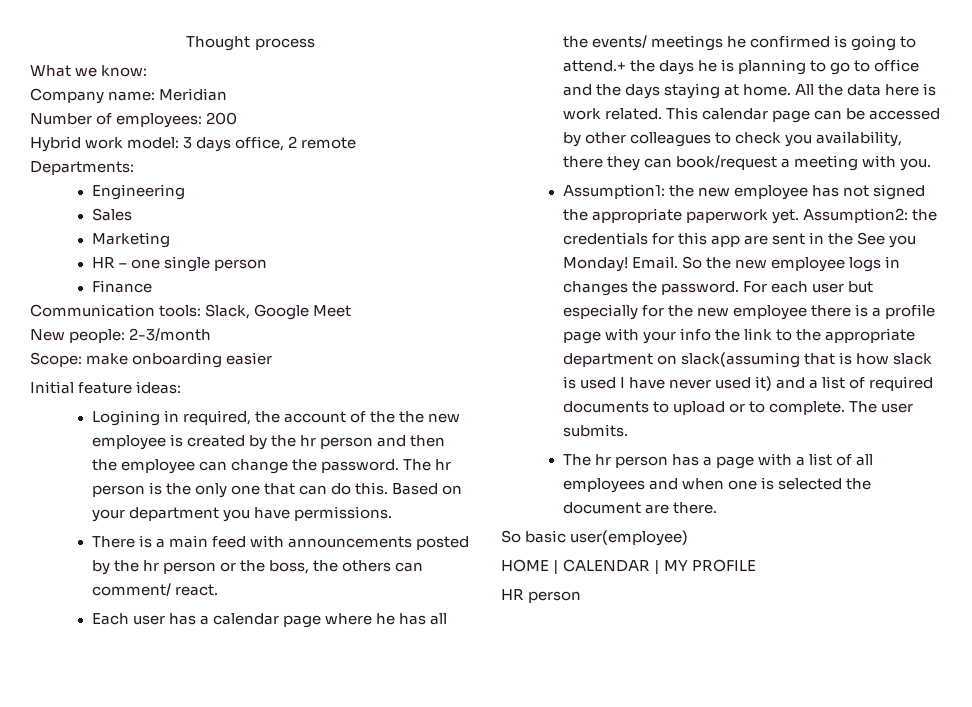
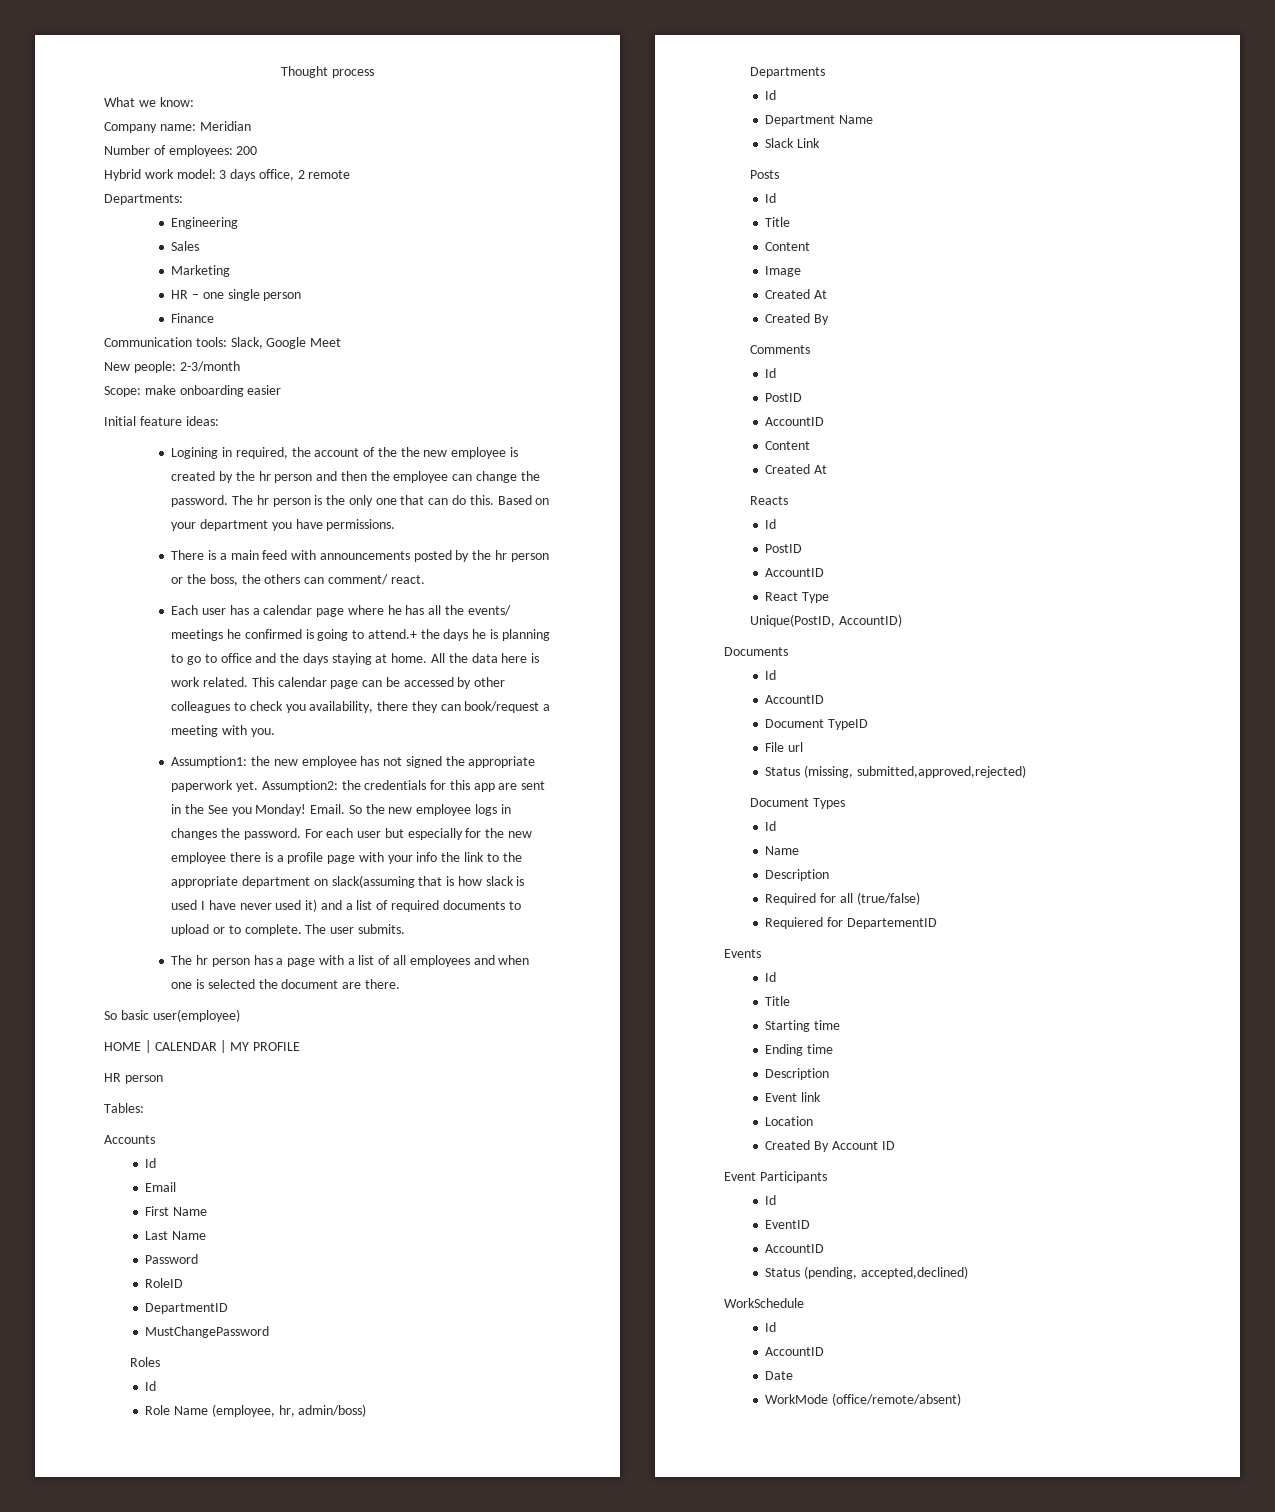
(582, 597) none -> [104,1103,144,1113] [104,1135,155,1144] [145,1158,157,1168] [145,1182,177,1192] [145,1206,208,1216] [145,1231,207,1240] [145,1254,199,1264] [145,1278,184,1288] [145,1303,229,1314] [145,1326,270,1338] [129,1357,160,1367] [145,1381,157,1391] [145,1404,367,1417] [749,67,825,78] [765,90,777,100] [765,115,874,126] [765,138,821,148] [749,170,779,179] [765,193,777,203] [765,217,791,227] [765,242,811,251] [765,266,802,277] [765,289,828,299] [765,313,830,325] [749,345,810,354] [765,368,777,378] [765,393,803,402] [765,417,825,426] [765,441,811,450] [765,464,828,474] [749,496,788,505] [765,519,777,529] [765,544,803,553] [765,568,825,577] [765,592,830,603] [749,614,902,627] [724,647,788,656] [765,670,777,680] [765,695,825,704] [765,719,869,730] [765,742,804,752] [765,765,1026,778] [749,798,845,809] [765,821,777,831] [765,846,800,855] [765,869,830,881] [765,892,920,905] [765,917,937,929] [724,949,761,958] [765,972,777,982] [765,996,791,1006] [765,1020,841,1032] [765,1044,834,1056] [765,1068,830,1080] [765,1092,822,1102] [765,1116,814,1126] [765,1140,895,1152] [724,1171,827,1183] [765,1195,777,1205] [765,1220,811,1229] [765,1244,825,1253] [765,1266,968,1279] [724,1298,804,1308] [765,1322,777,1332] [765,1347,825,1356] [765,1371,794,1380] [765,1393,962,1406] // Tables: // Accounts // Id // Email // First Name // Last Name // Password // RoleID // DepartmentID // MustChangePassword // Roles // Id // Role Name (employee, hr, admin/boss) // Departments // Id // Department Name // Slack Link // Posts // Id // Title // Content // Image // Created At // Created By // Comments // Id // PostID // AccountID // Content // Created At // Reacts // Id // PostID // AccountID // React Type // Unique(PostID, AccountID) // Documents // Id // AccountID // Document TypeID // File url // Status (missing, submitted,approved,rejected) // Document Types // Id // Name // Description // Required for all (true/false) // Requiered for DepartementID // Events // Id // Title // Starting time // Ending time // Description // Event link // Location // Created By Account ID // Event Participants // Id // EventID // AccountID // Status (pending, accepted,declined) // WorkSchedule // Id // AccountID // Date // WorkMode (office/remote/absent)

